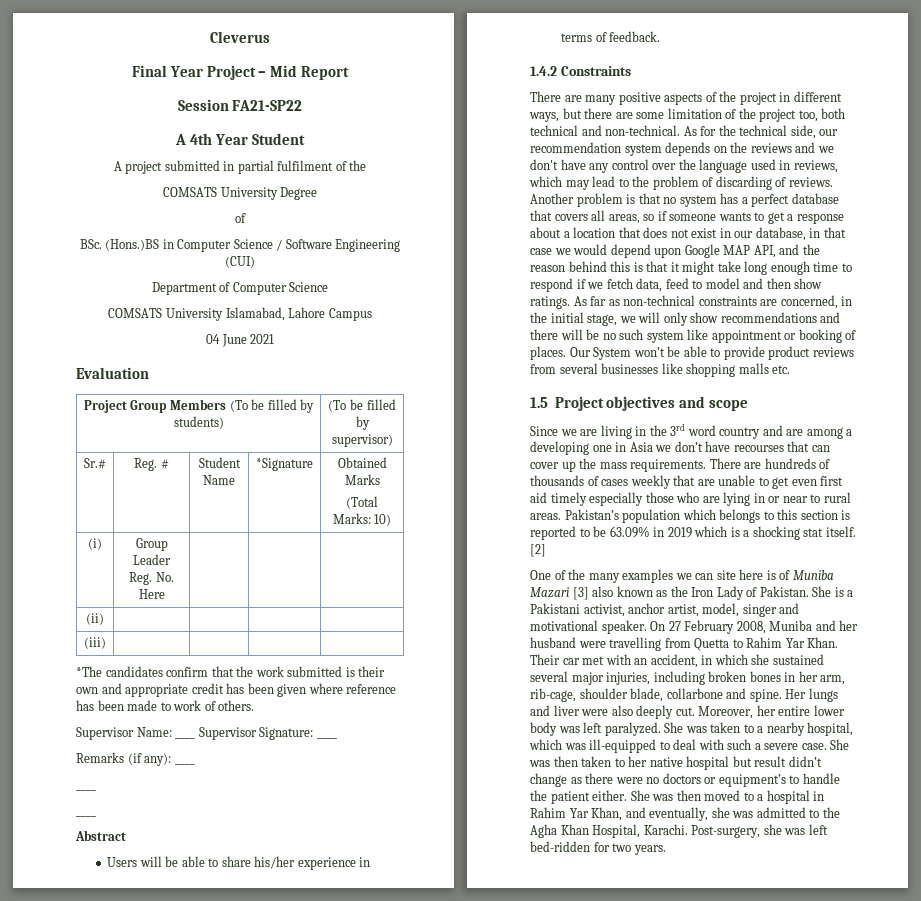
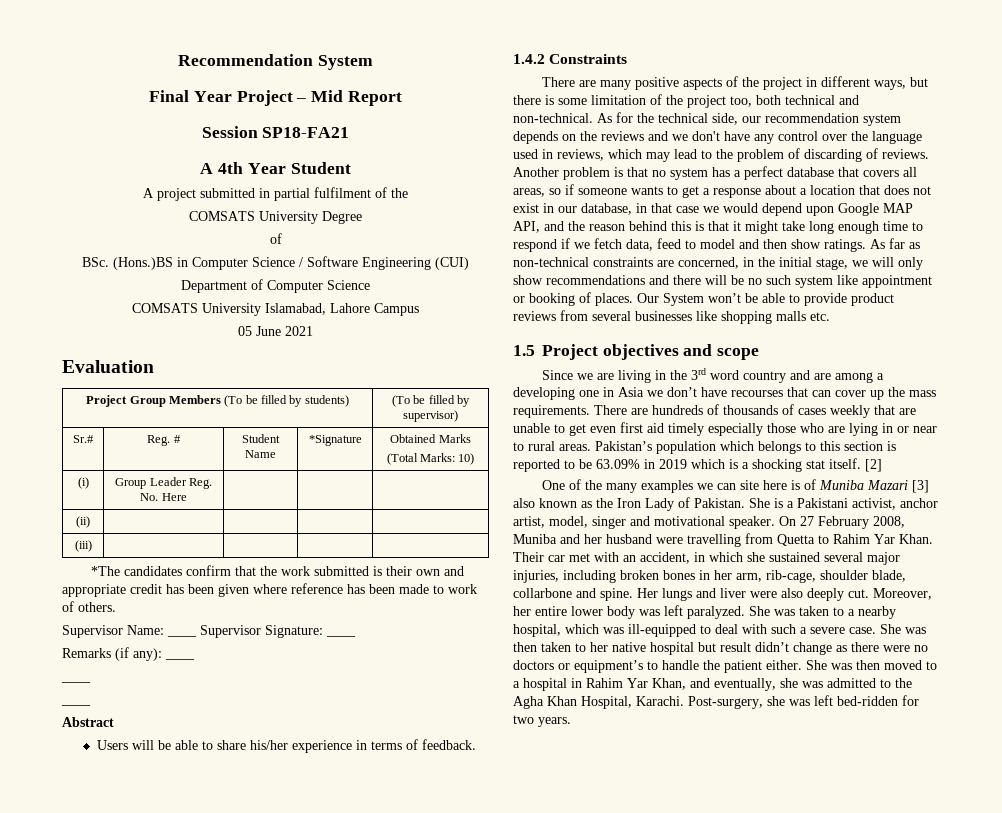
[210,31,270,43] Cleverus -> [178,54,373,70] Recommendation System
[232,100,303,111] FA21-SP22 -> [262,127,350,138] SP18-FA21
[205,334,220,344] 04 -> [238,326,252,336] 05
[615,112,633,119] are -> [545,95,554,105] is

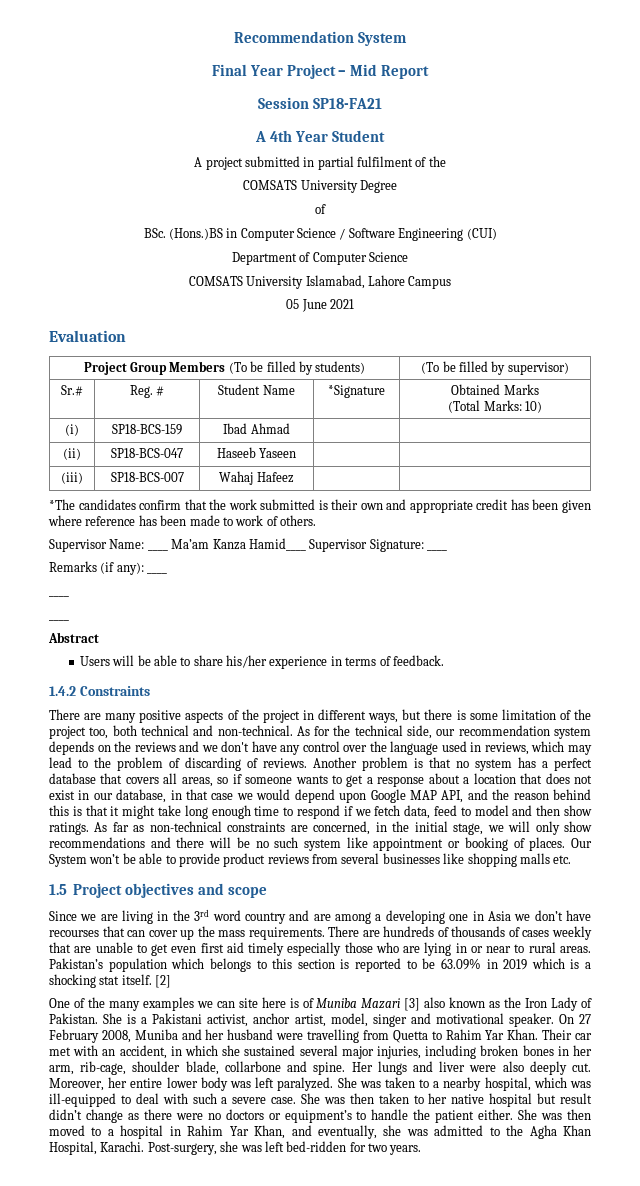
[115,477,212,489] [140,493,187,501] [76,516,90,528] [74,540,92,552] Group Leader Reg. No. Here | | | // (ii) | | | | // (iii) | | -> [112,424,182,435] [223,423,290,434] [63,448,81,460] [111,448,183,458] [216,447,297,458] [61,472,83,484] [110,472,184,482] [219,471,294,485] SP18-BCS-159 | Ibad Ahmad | | // (ii) | SP18-BCS-047 | Haseeb Yaseen | | // (iii) | SP18-BCS-007 | Wahaj Hafeez
(197, 636) none -> [171,538,306,551] Ma’am Kanza Hamid____

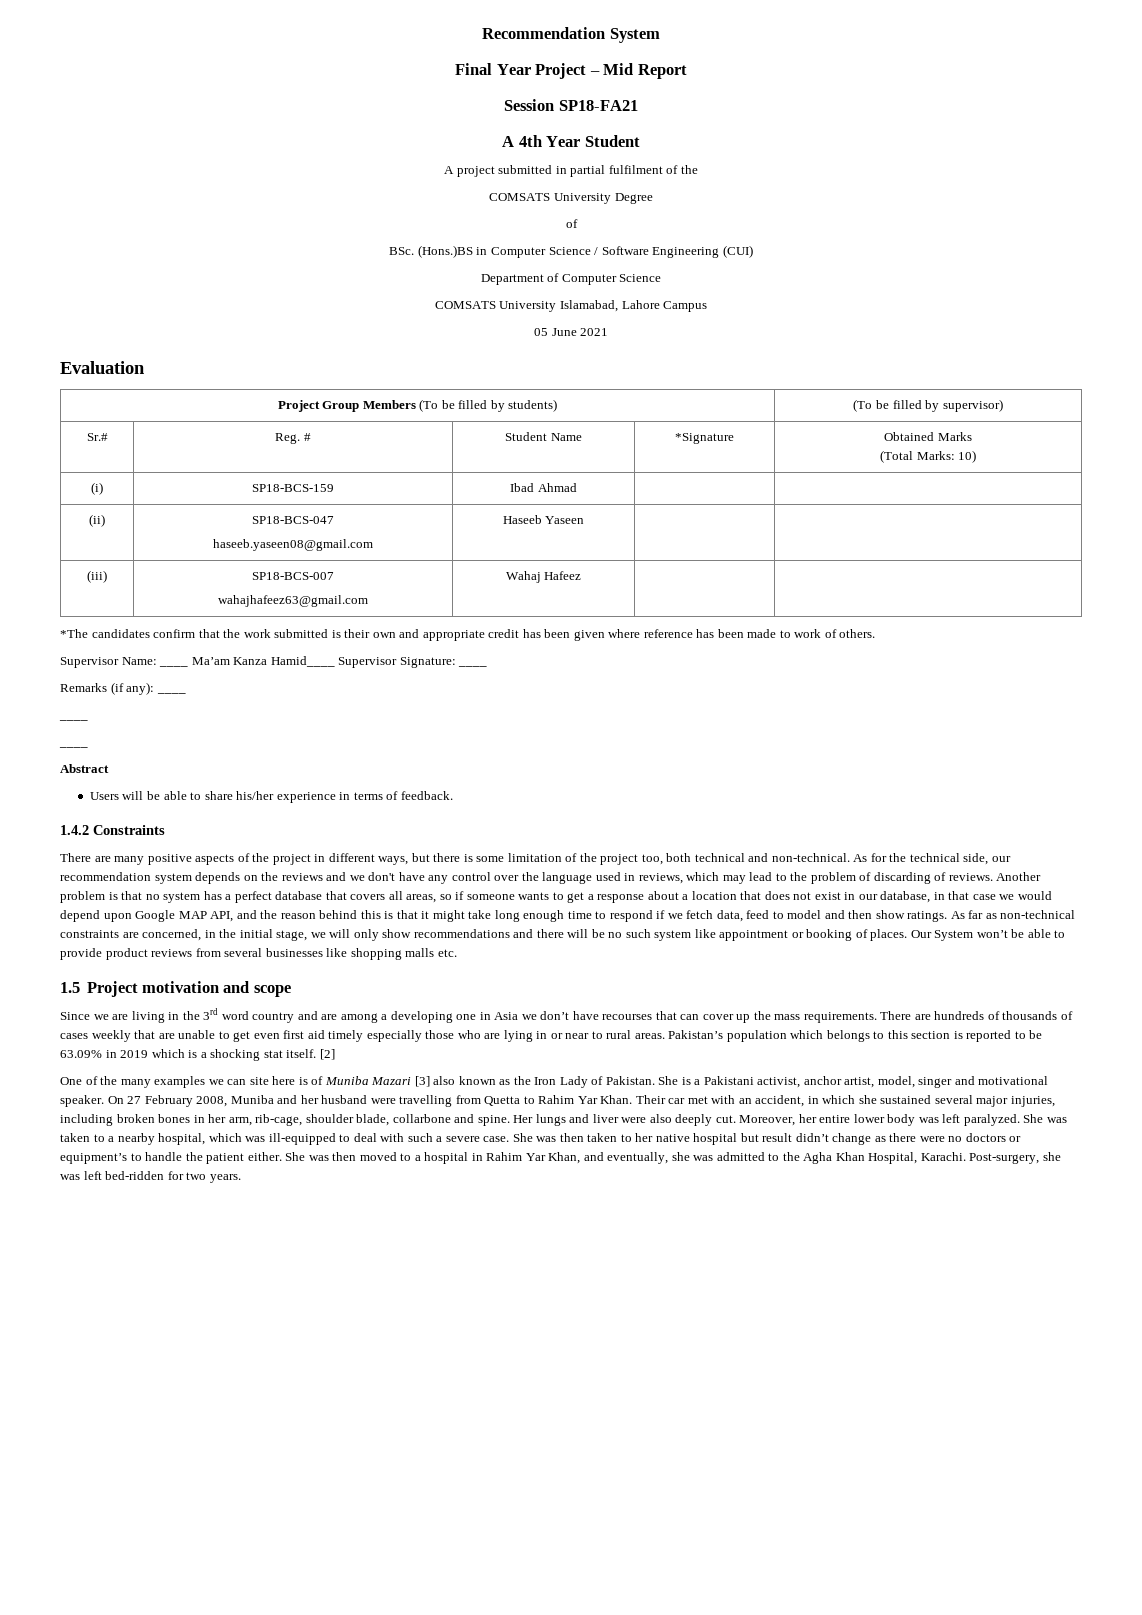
(183, 453) none -> [213,539,373,551] // haseeb.yaseen08@gmail.com
(184, 477) none -> [218,595,368,607] // wahajhafeez63@gmail.com
[125,883,195,898] objectives -> [141,981,219,993] motivation

